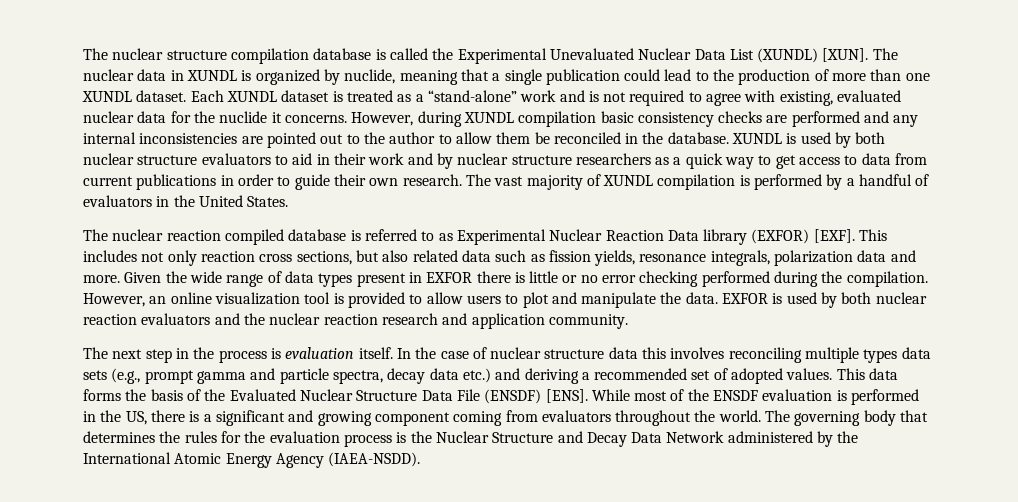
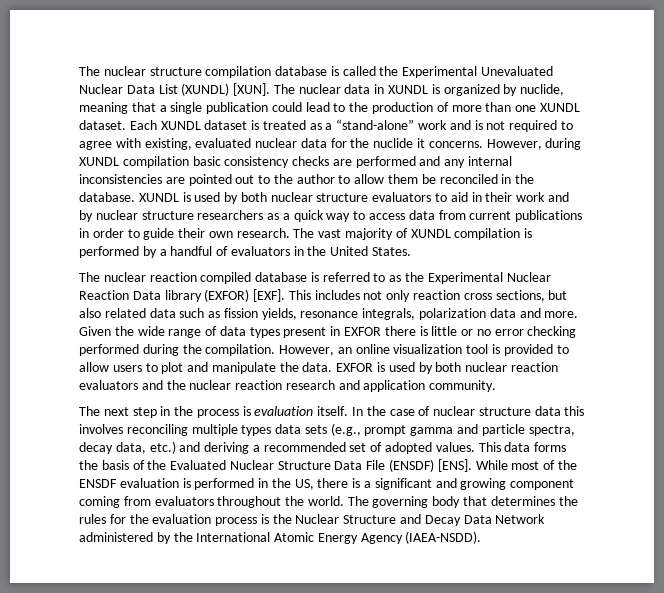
[775,155,858,169] get access to -> [369,213,406,220] access
(453, 237) none -> [405,272,425,282] the
[429,368,459,380] data -> [115,442,146,454] data,

